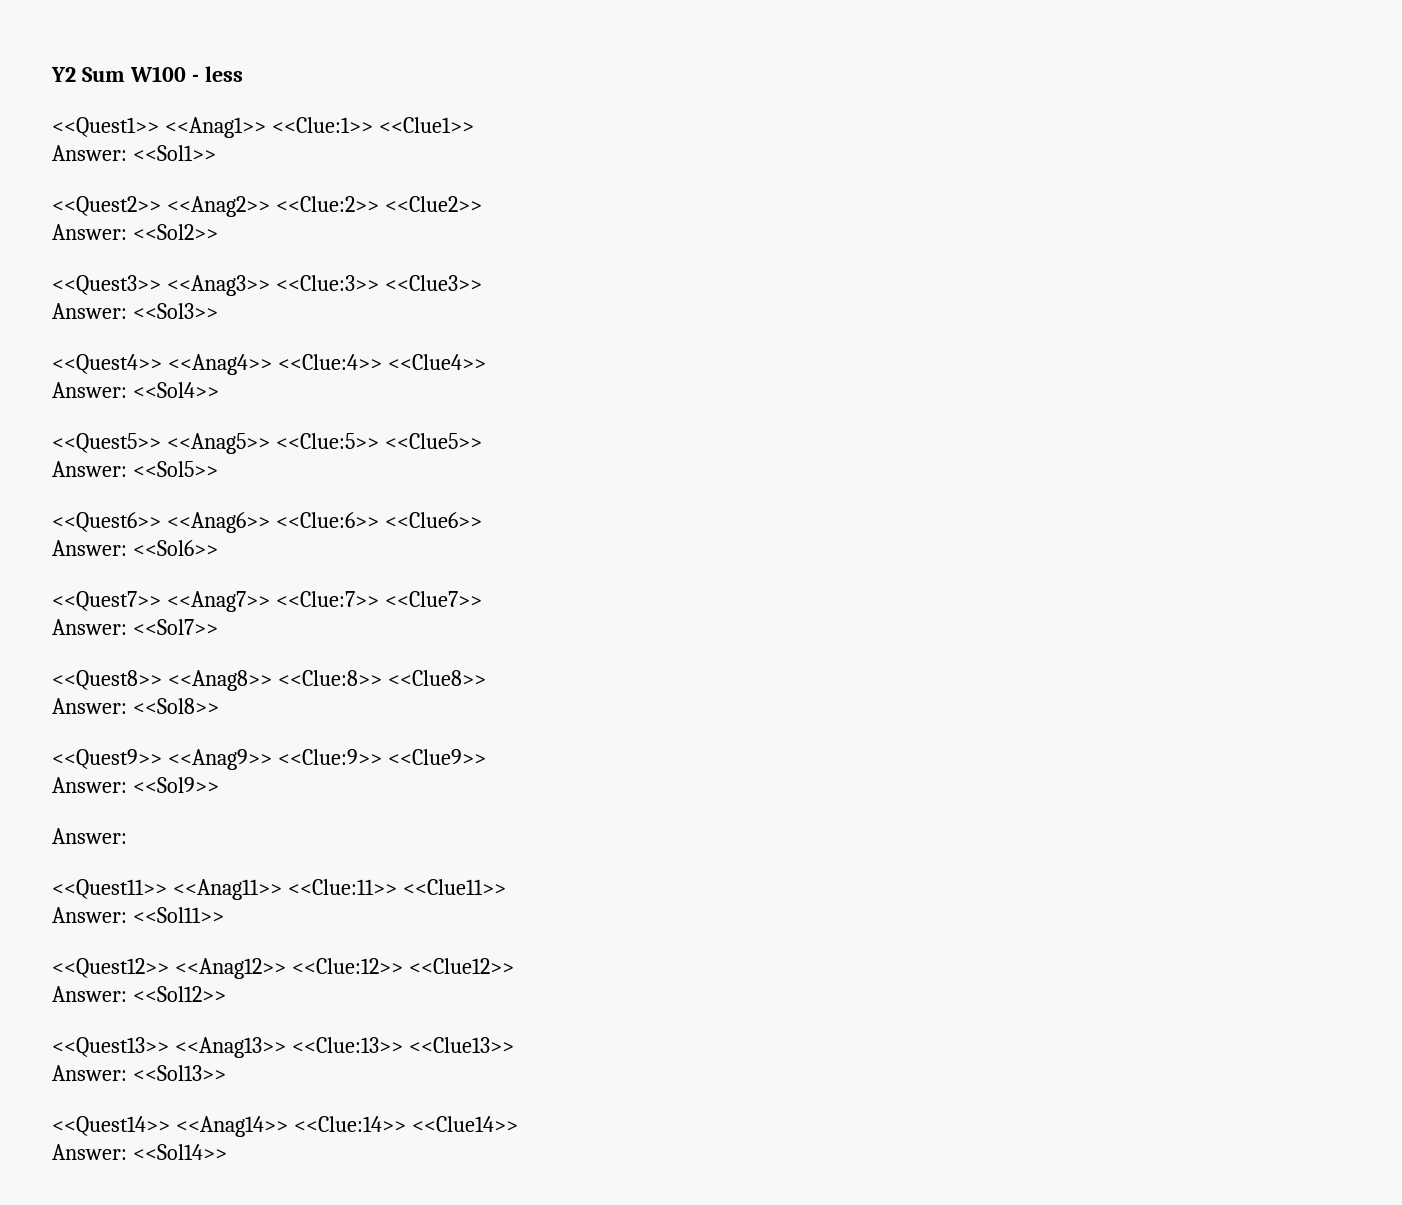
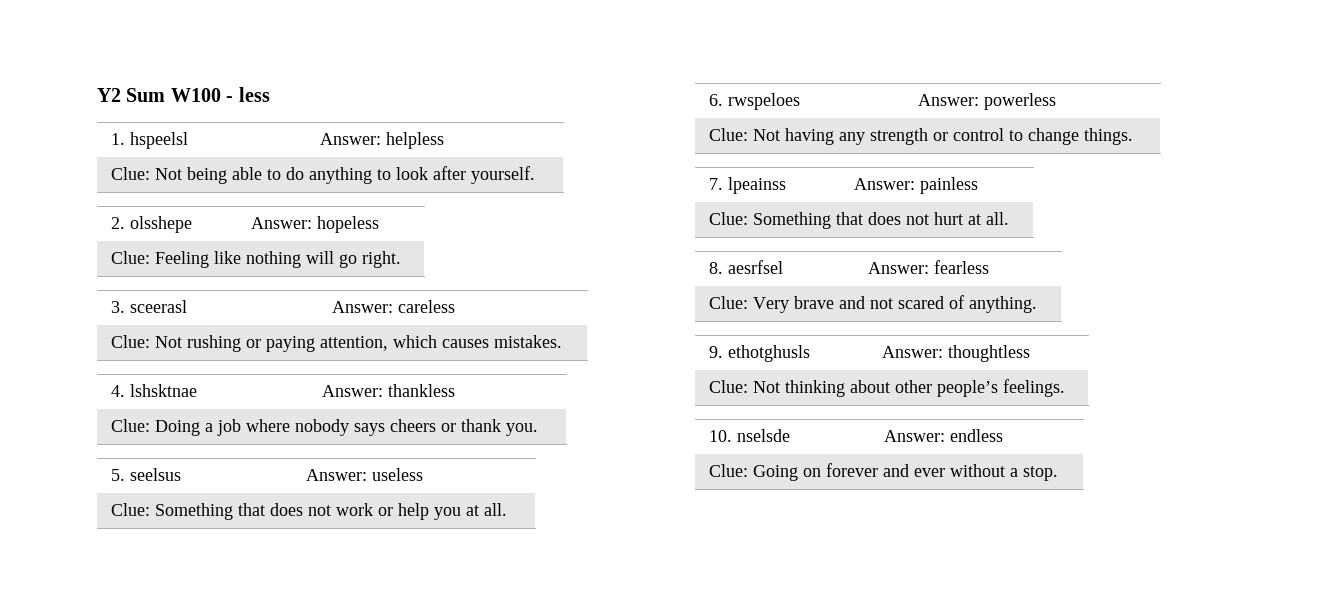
[52,117,474,138] [52,145,216,161] [52,196,482,217] [52,224,218,240] [52,275,482,296] [52,303,218,319] [52,354,486,375] [52,382,219,398] [52,433,482,454] [52,461,218,477] [52,512,482,533] [52,540,218,556] [52,591,482,612] [52,619,218,635] [52,670,486,691] [52,698,219,714] [52,749,486,770] [52,777,219,793] [52,828,127,844] [52,879,506,900] [52,907,224,923] [52,958,514,979] [52,986,226,1002] [52,1037,514,1058] [52,1065,226,1081] [52,1116,518,1137] [52,1144,227,1160] // <<Quest1>> <<Anag1>> <<Clue:1>> <<Clue1>> // Answer: <<Sol1>> // <<Quest2>> <<Anag2>> <<Clue:2>> <<Clue2>> // Answer: <<Sol2>> // <<Quest3>> <<Anag3>> <<Clue:3>> <<Clue3>> // Answer: <<Sol3>> // <<Quest4>> <<Anag4>> <<Clue:4>> <<Clue4>> // Answer: <<Sol4>> // <<Quest5>> <<Anag5>> <<Clue:5>> <<Clue5>> // Answer: <<Sol5>> // <<Quest6>> <<Anag6>> <<Clue:6>> <<Clue6>> // Answer: <<Sol6>> // <<Quest7>> <<Anag7>> <<Clue:7>> <<Clue7>> // Answer: <<Sol7>> // <<Quest8>> <<Anag8>> <<Clue:8>> <<Clue8>> // Answer: <<Sol8>> // <<Quest9>> <<Anag9>> <<Clue:9>> <<Clue9>> // Answer: <<Sol9>> // Answer: // <<Quest11>> <<Anag11>> <<Clue:11>> <<Clue11>> // Answer: <<Sol11>> // <<Quest12>> <<Anag12>> <<Clue:12>> <<Clue12>> // Answer: <<Sol12>> // <<Quest13>> <<Anag13>> <<Clue:13>> <<Clue13>> // Answer: <<Sol13>> // <<Quest14>> <<Anag14>> <<Clue:14>> <<Clue14>> // Answer: <<Sol14>> -> [111,132,189,149] [320,132,445,149] [111,166,536,184] [111,216,193,233] [251,216,380,233] [111,251,402,268] [111,300,188,313] [332,300,456,313] [111,335,563,352] [111,384,198,397] [322,384,456,397] [111,419,539,436] [111,468,182,481] [306,468,424,481] [111,503,508,520] [709,93,801,110] [918,93,1057,110] [709,128,1134,145] [709,177,787,194] [854,177,979,194] [709,212,1010,229] [709,260,784,274] [868,260,990,274] [709,295,1038,313] [709,345,811,362] [882,345,1031,362] [709,379,1066,397] [709,429,791,442] [884,429,1004,442] [709,463,1059,481] // 1. hspeelsl | Answer: helpless // Clue: Not being able to do anything to look after yourself. // 2. olsshepe | Answer: hopeless // Clue: Feeling like nothing will go right. // 3. sceerasl | Answer: careless // Clue: Not rushing or paying attention, which causes mistakes. // 4. lshsktnae | Answer: thankless // Clue: Doing a job where nobody says cheers or thank you. // 5. seelsus | Answer: useless // Clue: Something that does not work or help you at all. // 6. rwspeloes | Answer: powerless // Clue: Not having any strength or control to change things. // 7. lpeainss | Answer: painless // Clue: Something that does not hurt at all. // 8. aesrfsel | Answer: fearless // Clue: Very brave and not scared of anything. // 9. ethotghusls | Answer: thoughtless // Clue: Not thinking about other people’s feelings. // 10. nselsde | Answer: endless // Clue: Going on forever and ever without a stop.

